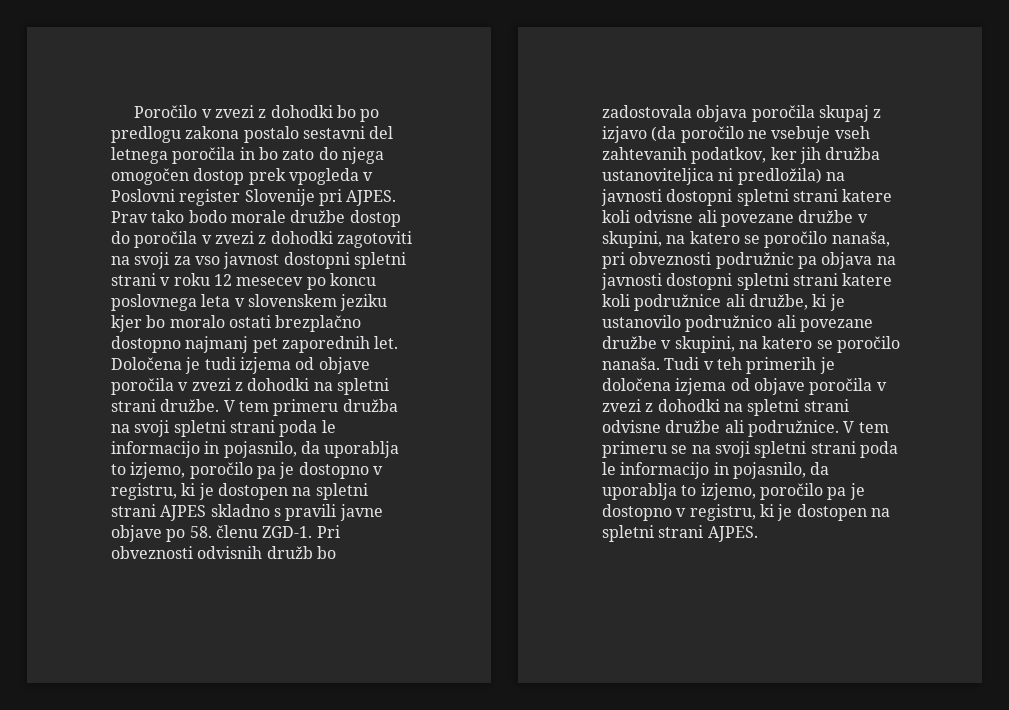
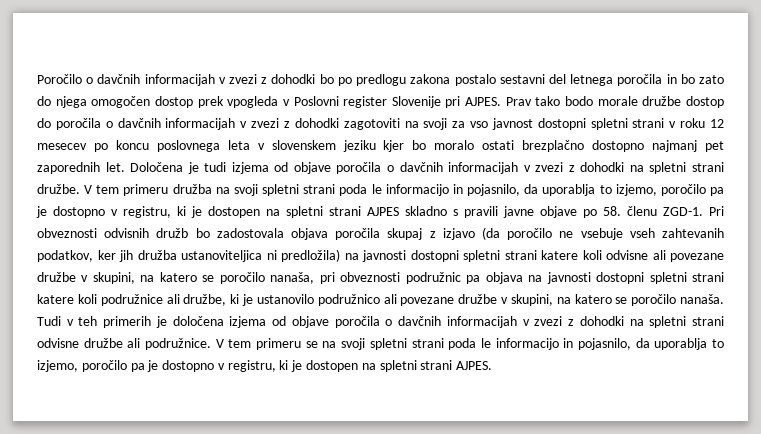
(198, 111) none -> [86,74,215,86] o davčnih informacijah
(198, 239) none -> [105,118,236,130] o davčnih informacijah
(174, 386) none -> [387,162,519,174] o davčnih informacijah
(873, 386) none -> [385,316,517,328] o davčnih informacijah

